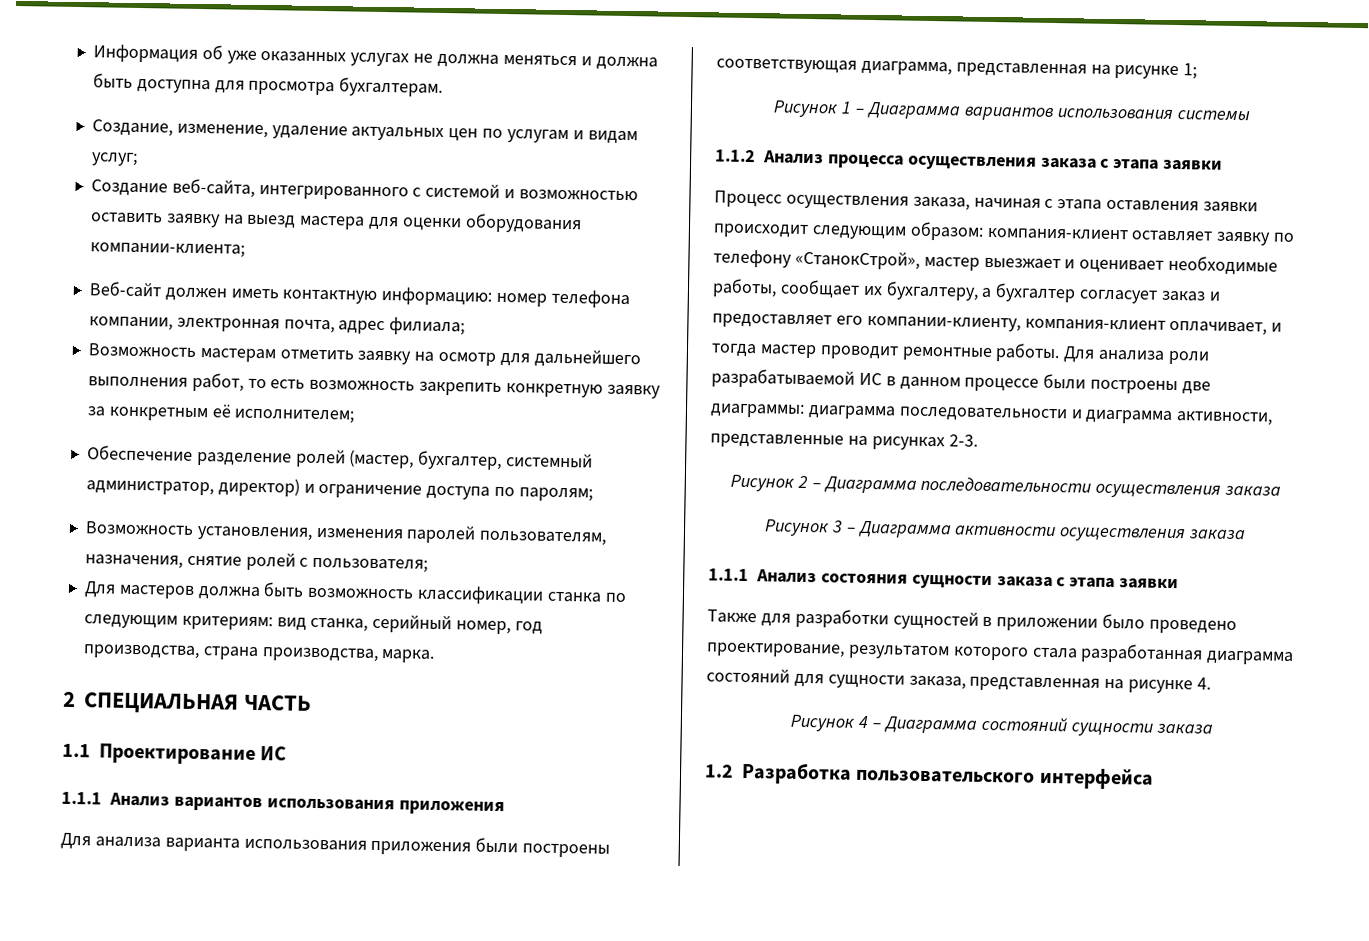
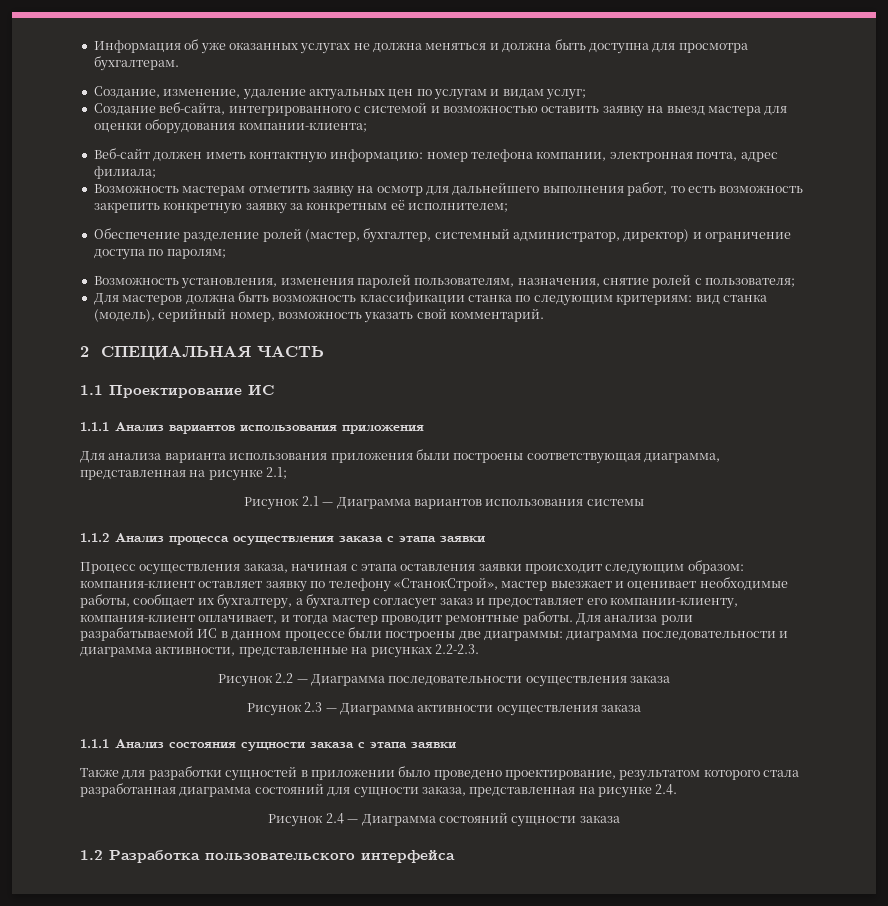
[310,614,543,635] [82,644,436,663] станка, серийный номер, год производства, страна производства, марка. -> [722,294,767,302] [93,308,544,323] станка (модель), серийный номер, возможность указать свой комментарий.
[1183,63,1198,80] [773,100,865,118] 1; // Рисунок 1 – -> [266,467,288,479] [244,496,334,510] 2.1; // Рисунок 2.1 —
[948,434,978,447] [729,474,821,492] 2-3. // Рисунок 2 – -> [434,644,479,654] [217,673,308,687] 2.2-2.3. // Рисунок 2.2 —
[831,520,856,533] 3 – -> [304,702,337,712] 2.3 —
[1197,677,1212,690] [790,714,882,732] 4. // Рисунок 4 – -> [655,784,678,795] [268,813,359,827] 2.4. // Рисунок 2.4 —

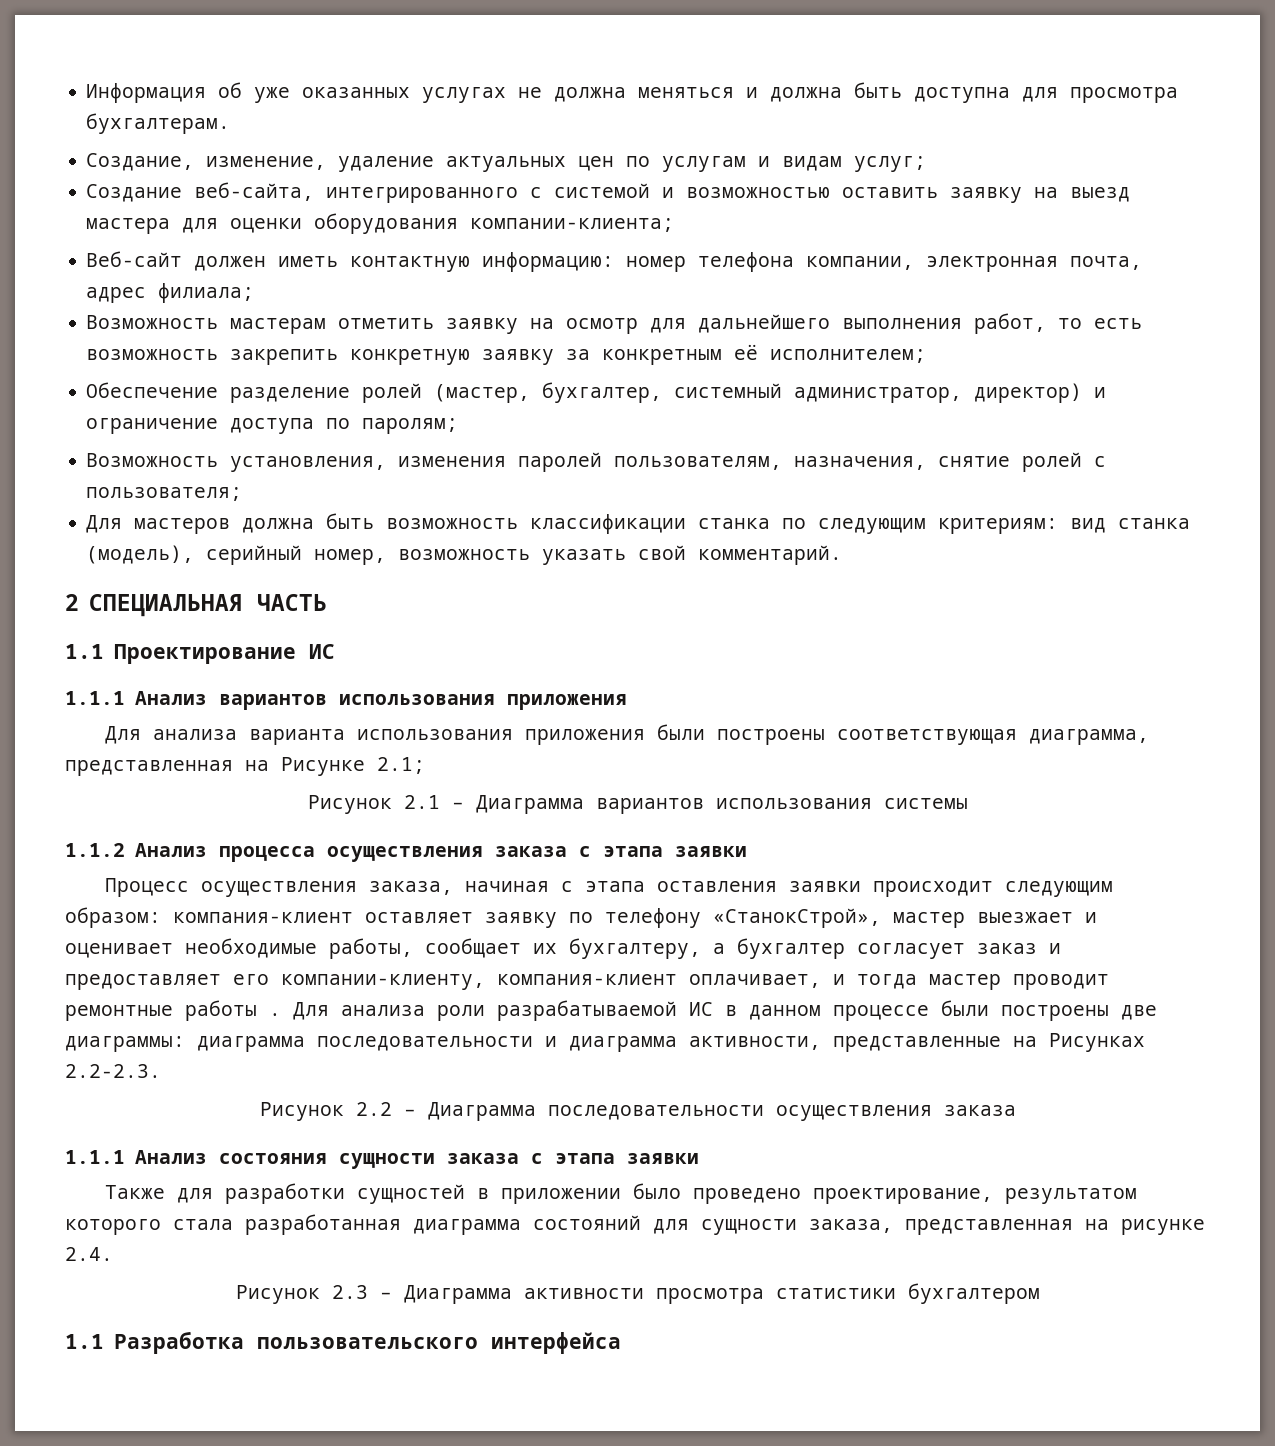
[208,469,263,481] рисунке -> [281,757,365,776] Рисунке
[322,502,334,506] — -> [451,802,464,809] –
[522,611,573,625] работы. -> [185,1000,281,1021] работы .
[370,646,432,658] рисунках -> [1049,1033,1145,1052] Рисунках
[296,679,308,683] — -> [403,1109,416,1116] –
[246,702,642,716] // Рисунок 2.3 — Диаграмма активности осуществления заказа -> (1016, 1110) none
[325,812,620,827] [80,850,103,860] 2.4 — Диаграмма состояний сущности заказа // 1.2 -> [331,1283,1040,1304] [65,1334,104,1349] 2.3 – Диаграмма активности просмотра статистики бухгалтером // 1.1

